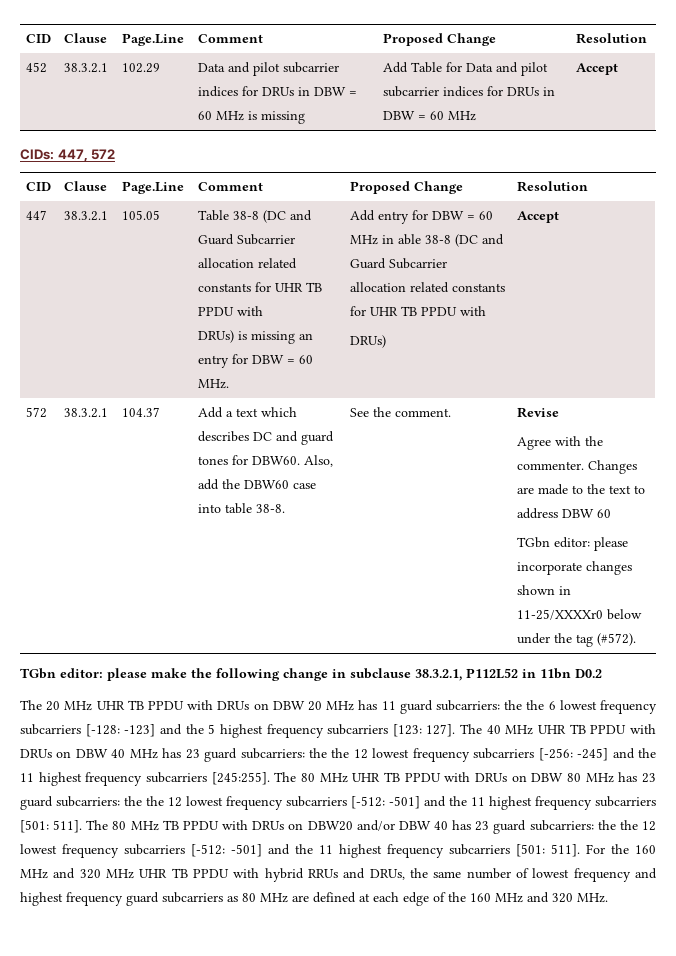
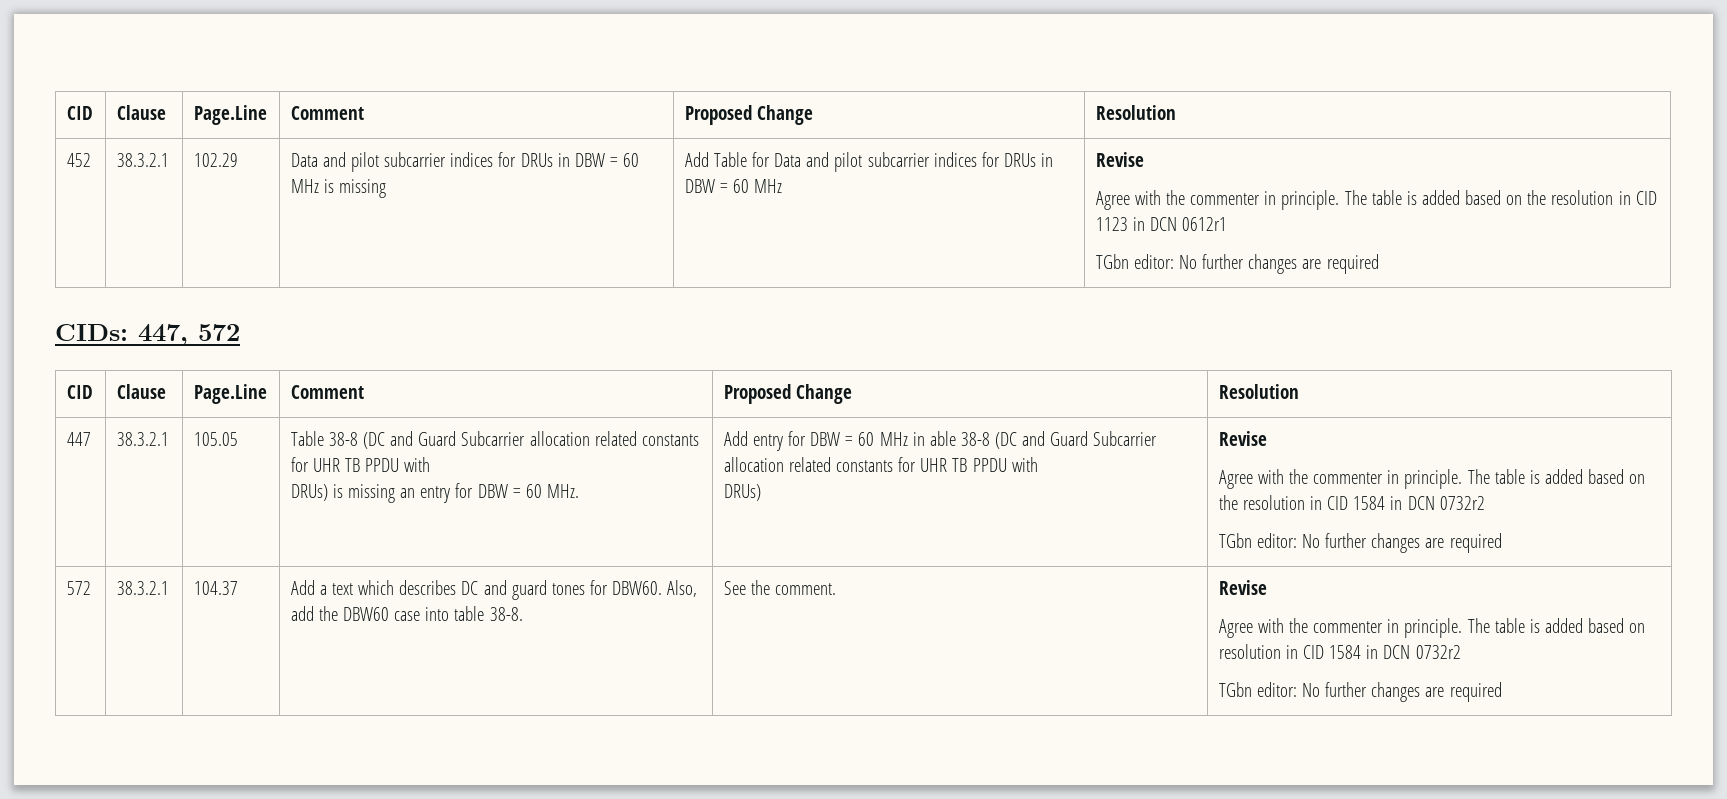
[576,63,619,75] Accept -> [1095,152,1144,167] [1095,190,1657,210] [1095,217,1228,231] [1095,254,1379,274] Revise // Agree with the commenter in principle. The table is added based on the resolution in CID 1123 in DCN 0612r1 // TGbn editor: No further changes are required
[517,211,560,223] Accept -> [1218,431,1267,446] [1218,469,1646,489] [1218,495,1485,510] [1218,533,1502,553] Revise // Agree with the commenter in principle. The table is added based on the resolution in CID 1584 in DCN 0732r2 // TGbn editor: No further changes are required
[517,460,638,474] [517,484,646,495] [517,508,612,519] [517,537,629,551] [517,561,633,575] [517,585,572,595] [517,609,643,620] [517,633,637,647] [20,668,602,681] [20,700,657,714] [20,724,656,738] [20,748,657,762] [20,772,656,786] [20,796,656,810] [20,820,656,834] [20,844,656,858] [20,868,657,882] [20,892,608,906] commenter. Changes are made to the text to address DBW 60 // TGbn editor: please incorporate changes shown in 11-25/XXXXr0 below under the tag (#572). // TGbn editor: please make the following change in subclause 38.3.2.1, P112L52 in 11bn D0.2 // The 20 MHz UHR TB PPDU with DRUs on DBW 20 MHz has 11 guard subcarriers: the the 6 lowest frequency subcarriers [-128: -123] and the 5 highest frequency subcarriers [123: 127]. The 40 MHz UHR TB PPDU with DRUs on DBW 40 MHz has 23 guard subcarriers: the the 12 lowest frequency subcarriers [-256: -245] and the 11 highest frequency subcarriers [245:255]. The 80 MHz UHR TB PPDU with DRUs on DBW 80 MHz has 23 guard subcarriers: the the 12 lowest frequency subcarriers [-512: -501] and the 11 highest frequency subcarriers [501: 511]. The 80 MHz TB PPDU with DRUs on DBW20 and/or DBW 40 has 23 guard subcarriers: the the 12 lowest frequency subcarriers [-512: -501] and the 11 highest frequency subcarriers [501: 511]. For the 160 MHz and 320 MHz UHR TB PPDU with hybrid RRUs and DRUs, the same number of lowest frequency and highest frequency guard subcarriers as 80 MHz are defined at each edge of the 160 MHz and 320 MHz. -> [1313,618,1646,638] [1218,644,1461,659] [1218,682,1502,702] commenter in principle. The table is added based on resolution in CID 1584 in DCN 0732r2 // TGbn editor: No further changes are required

